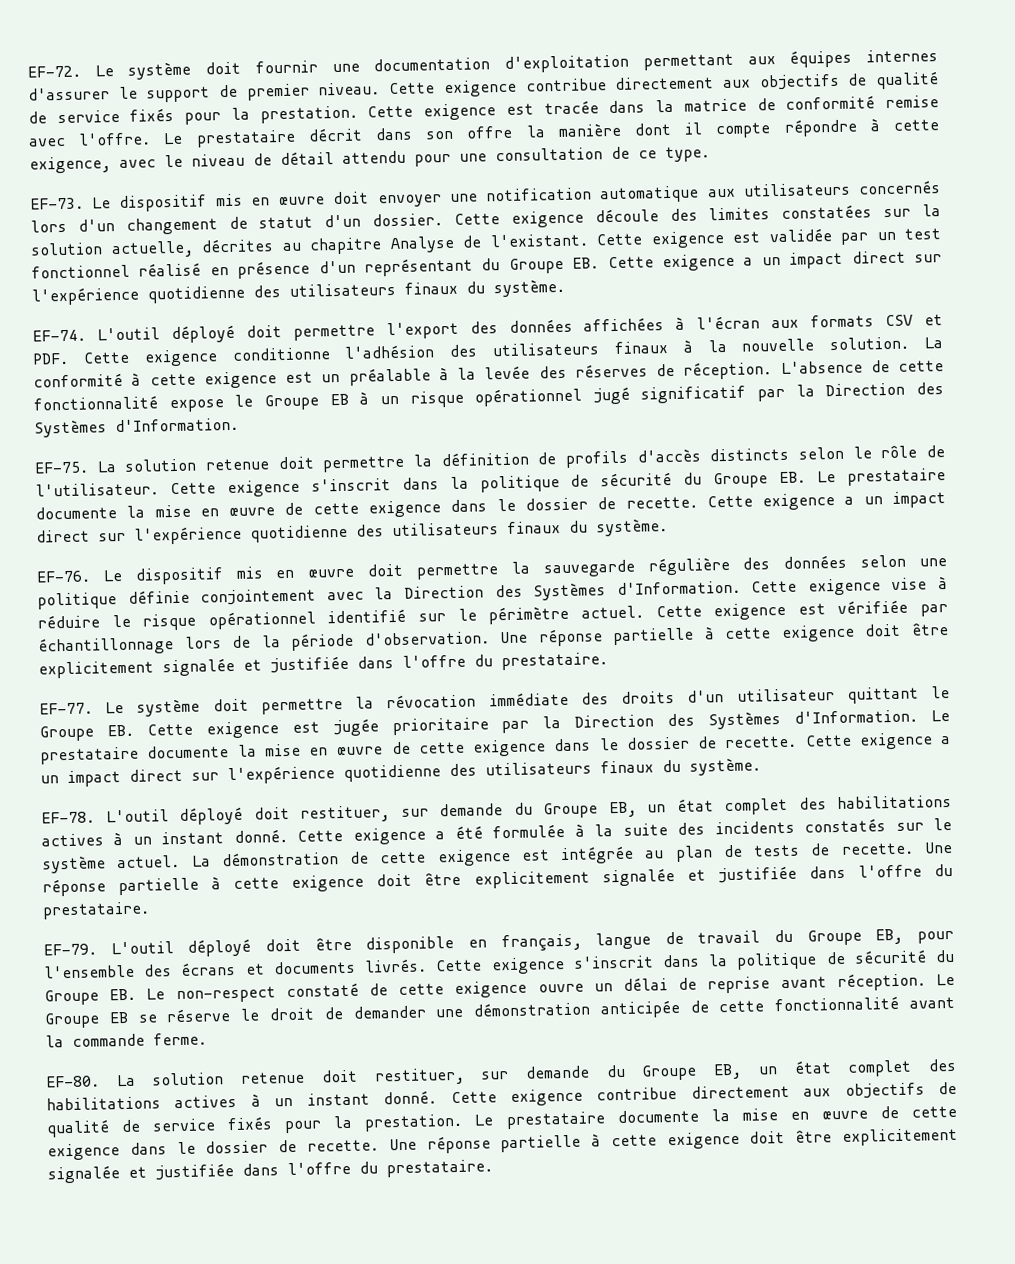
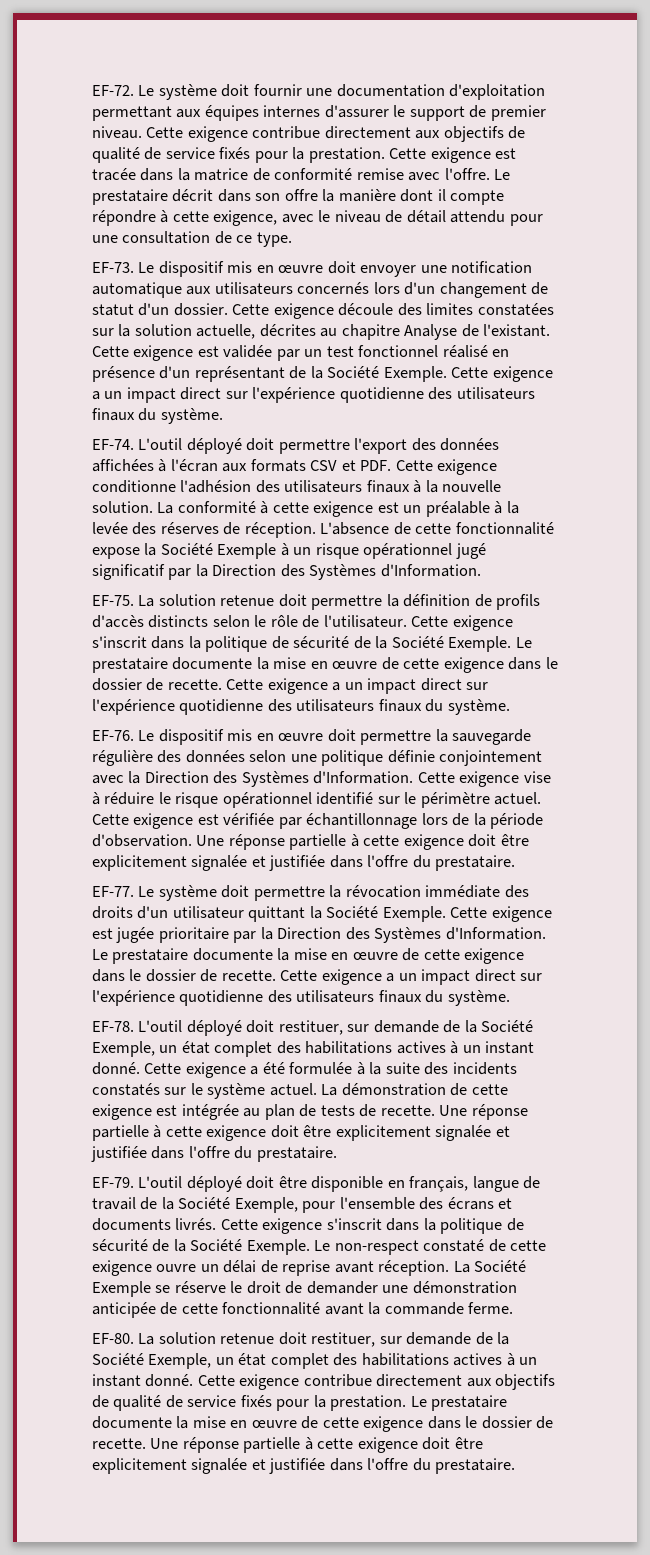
[481,257,600,274] du Groupe EB. -> [289,366,447,382] de la Société Exemple.
[234,393,349,411] le Groupe EB -> [144,543,277,559] la Société Exemple
[683,471,807,489] du Groupe EB. -> [353,636,512,652] de la Société Exemple.
[931,685,951,699] [39,724,134,742] le Groupe EB. -> [309,906,446,922] la Société Exemple.
[513,801,637,819] du Groupe EB, -> [443,1020,534,1033] [92,1041,155,1057] de la Société Exemple,
[774,928,904,946] du Groupe EB, -> [140,1197,298,1213] de la Société Exemple,
[934,949,955,963] [44,988,137,1006] du Groupe EB. -> [152,1239,310,1255] de la Société Exemple.
[936,973,956,986] [44,1011,129,1029] Le Groupe EB -> [453,1260,527,1273] [92,1281,151,1297] La Société Exemple
[605,1063,743,1081] du Groupe EB, -> [475,1332,510,1345] [92,1353,212,1369] de la Société Exemple,

